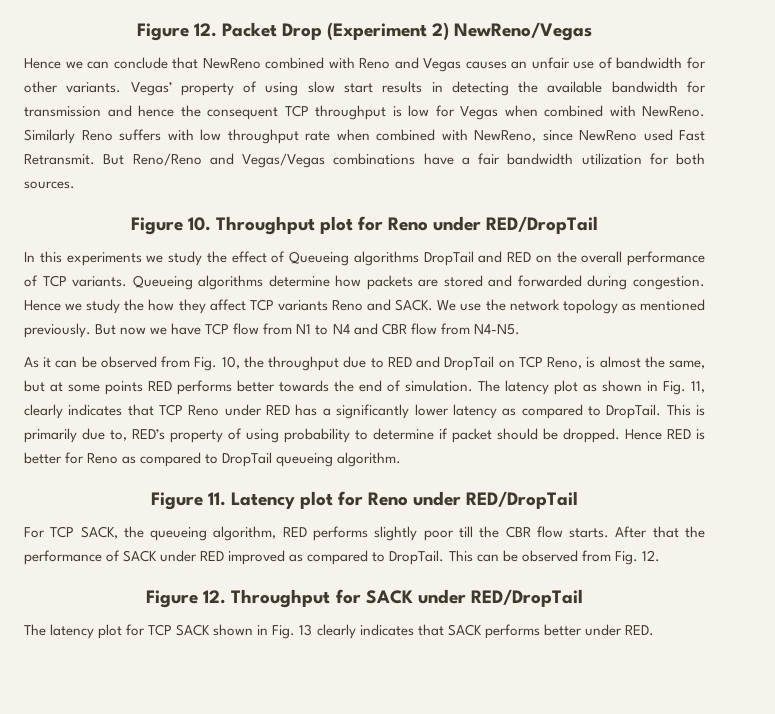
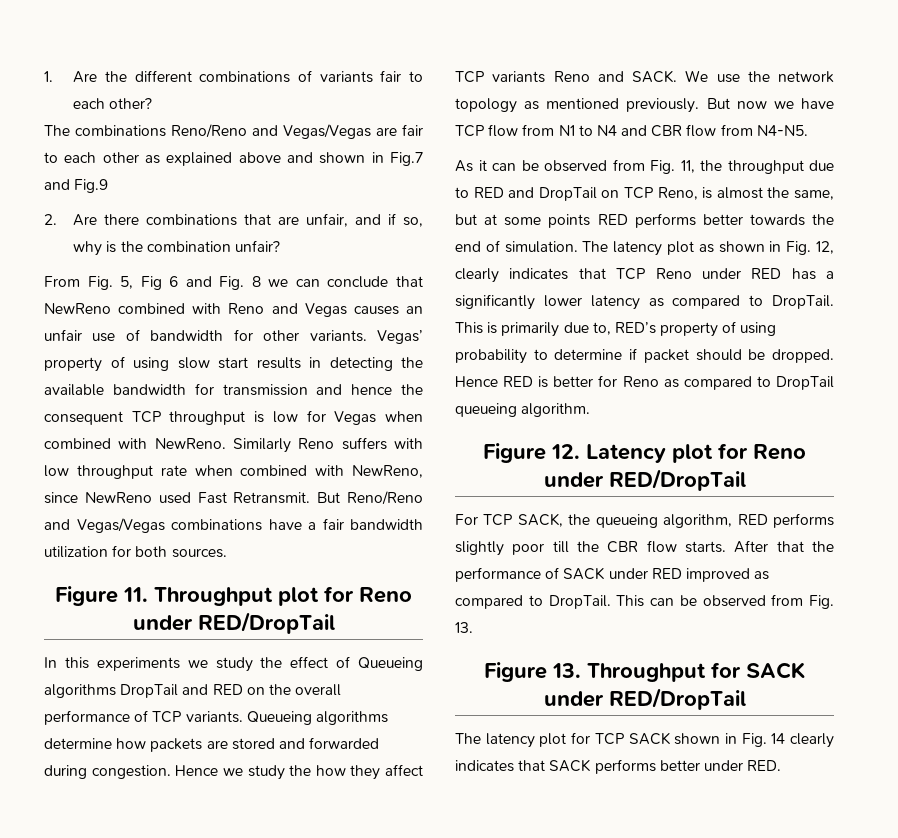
[136,22,593,41] [24,58,61,69] Figure 12. Packet Drop (Experiment 2) NewReno/Vegas // Hence -> [44,70,423,83] [73,98,153,109] [44,124,423,139] [44,152,423,166] [44,179,109,193] [44,213,423,227] [73,240,280,256] [44,276,261,290] 1. Are the different combinations of variants fair to each other? // The combinations Reno/Reno and Vegas/Vegas are fair to each other as explained above and shown in Fig.7 and Fig.9 // 2. Are there combinations that are unfair, and if so, why is the combination unfair? // From Fig. 5, Fig 6 and Fig. 8
[187,217,211,231] 10. -> [123,587,148,602] 11.
[221,356,240,369] 10, -> [680,160,695,173] 11,
[691,381,705,393] 11, -> [816,241,834,254] 12,
[207,492,226,506] 11. -> [551,444,580,459] 12.
[641,550,660,562] [146,590,227,608] 12. // Figure 12. -> [455,622,473,633] [484,662,581,682] 13. // Figure 13.
[299,624,313,636] 13 -> [771,733,786,744] 14

